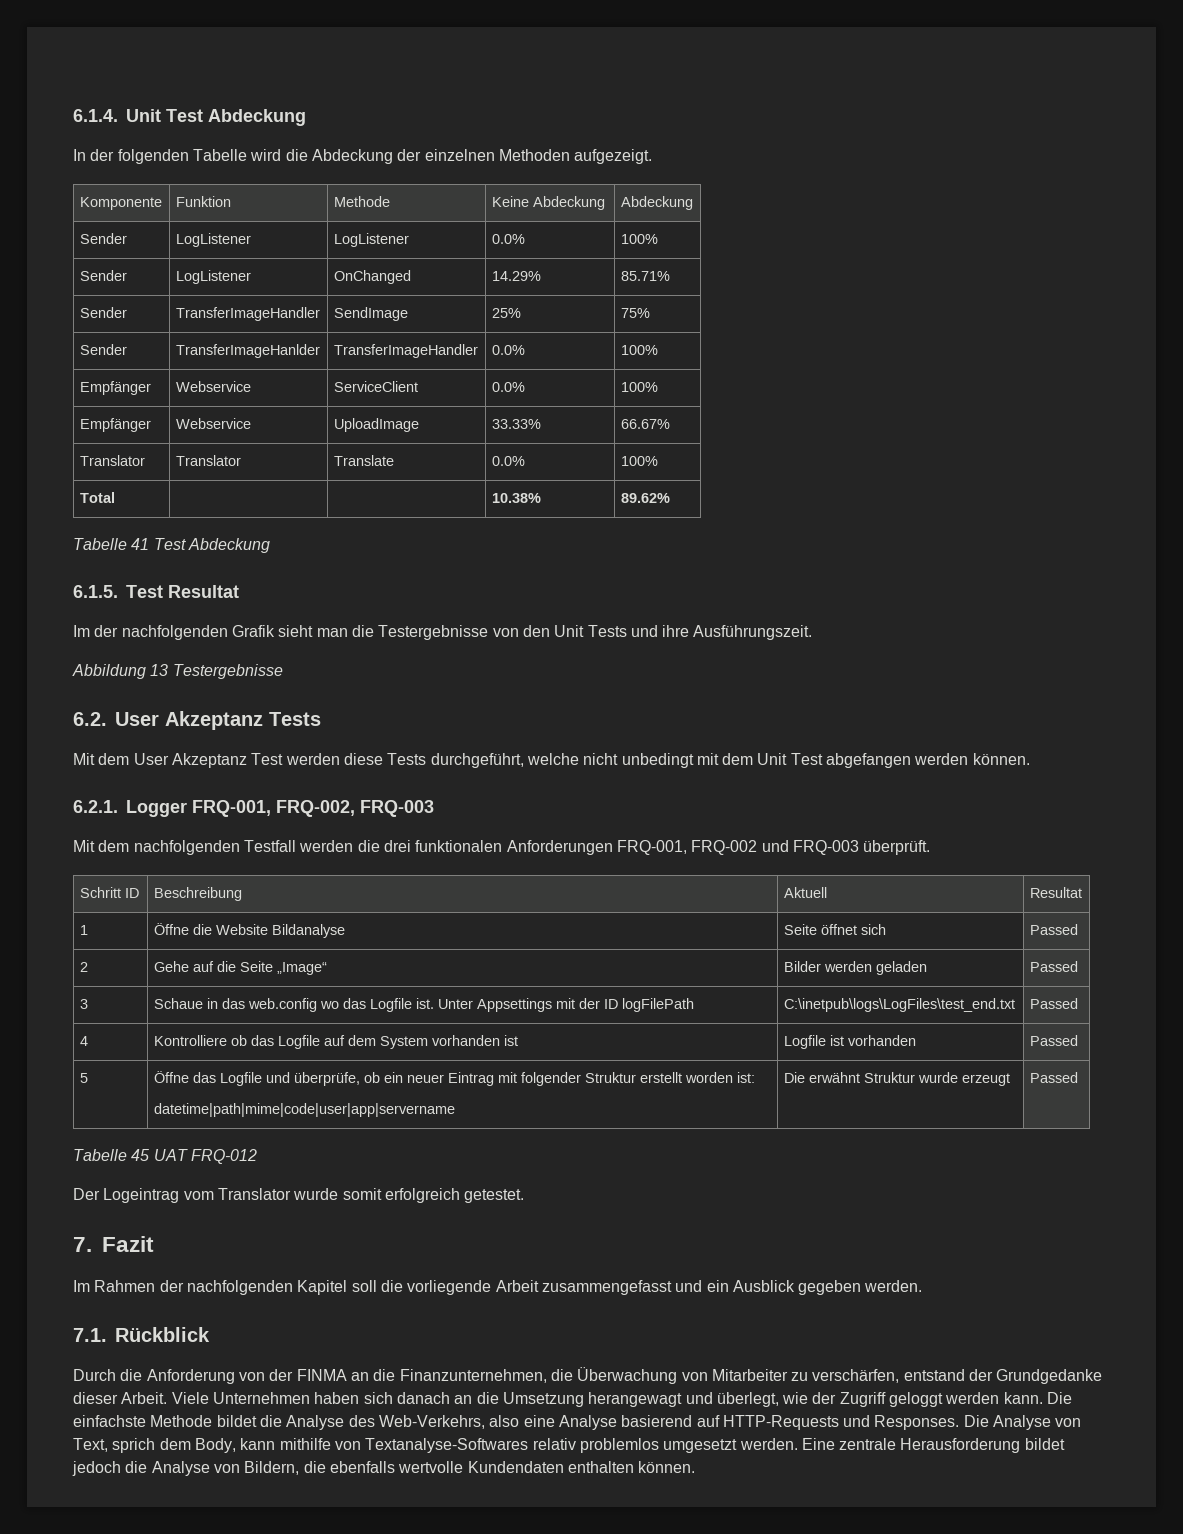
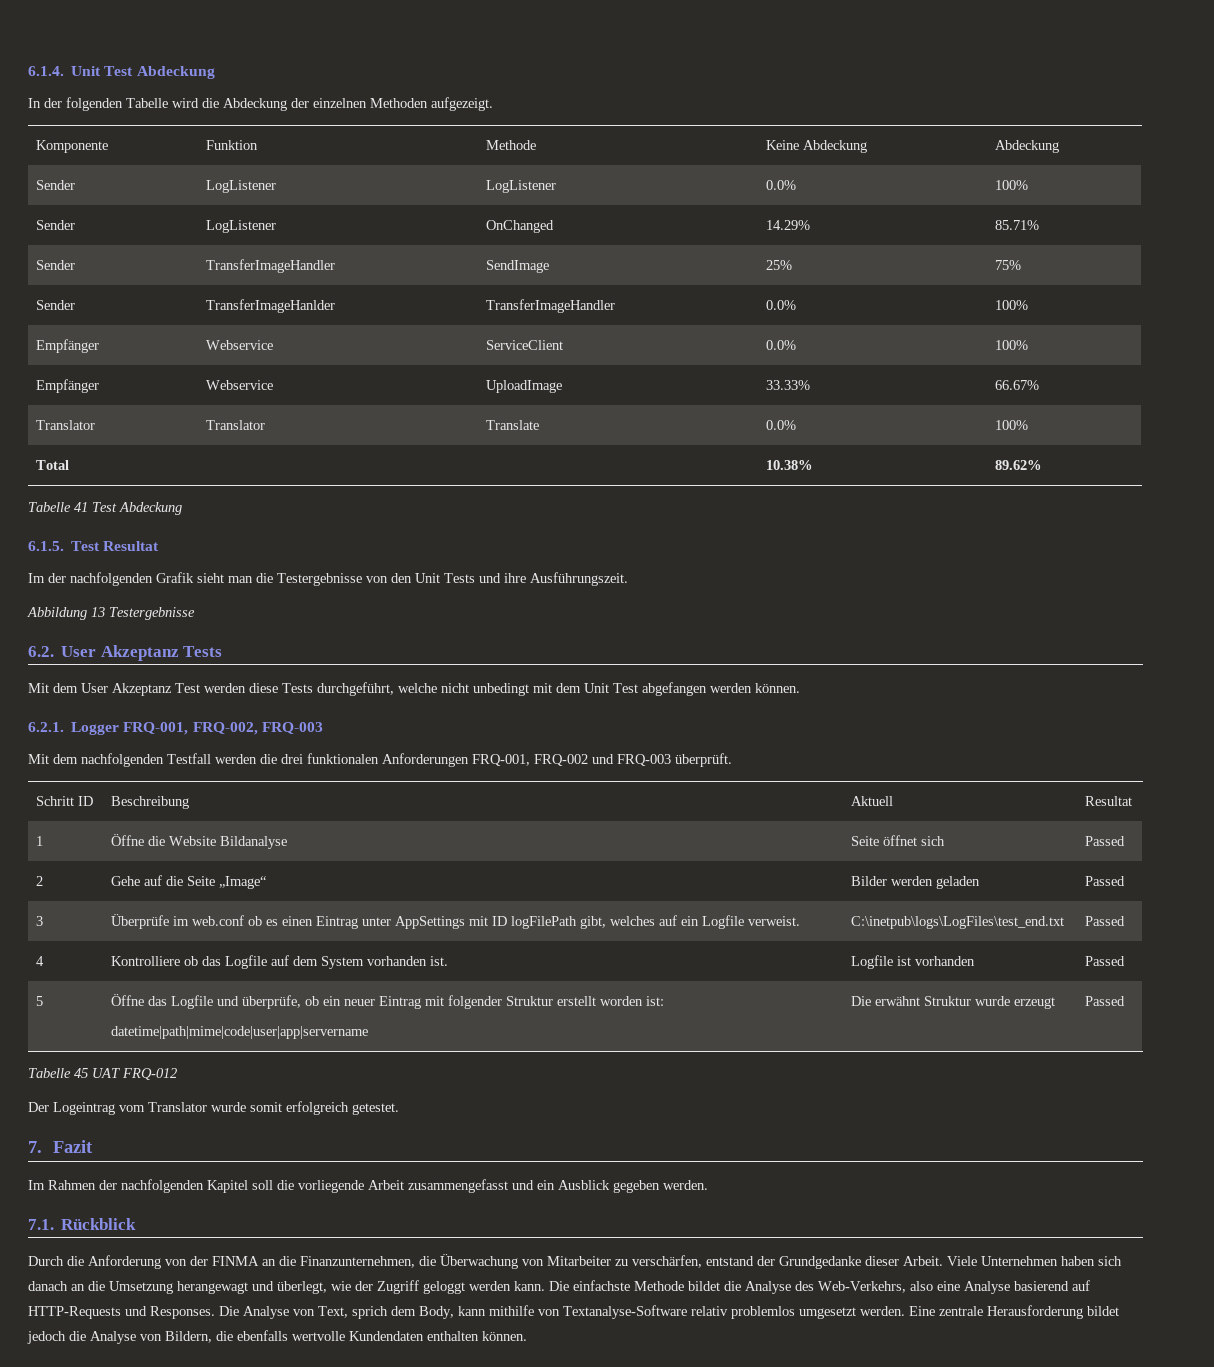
[153,998,694,1012] Schaue in das web.config wo das Logfile ist. Unter Appsettings mit der ID logFilePath -> [110,914,800,929] Überprüfe im web.conf ob es einen Eintrag unter AppSettings mit ID logFilePath gibt, welches auf ein Logfile verweist.
[503,1035,518,1046] ist -> [429,956,448,966] ist.
[365,1438,529,1453] Textanalyse-Softwares -> [563,1305,687,1319] Textanalyse-Software

